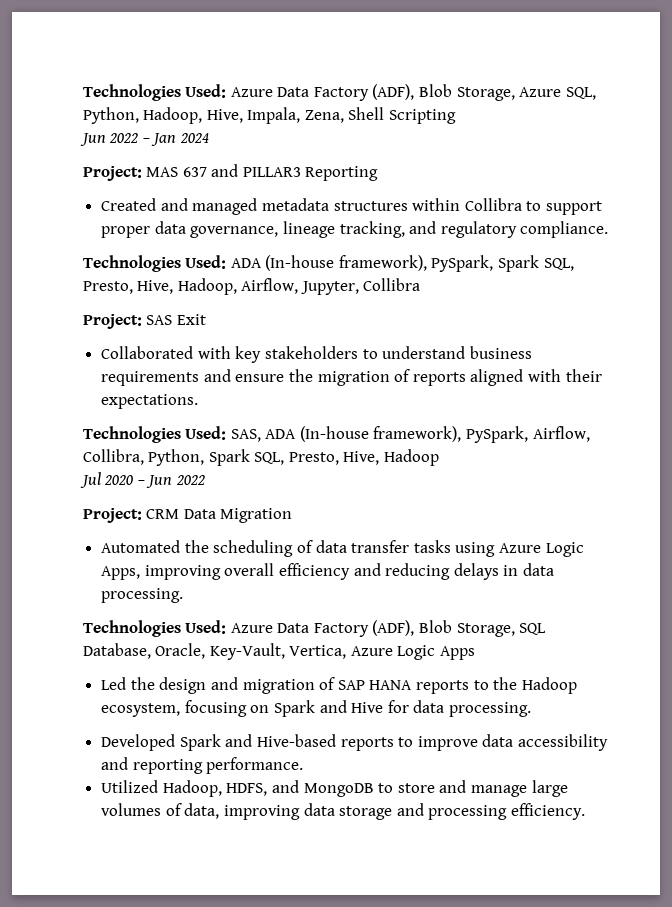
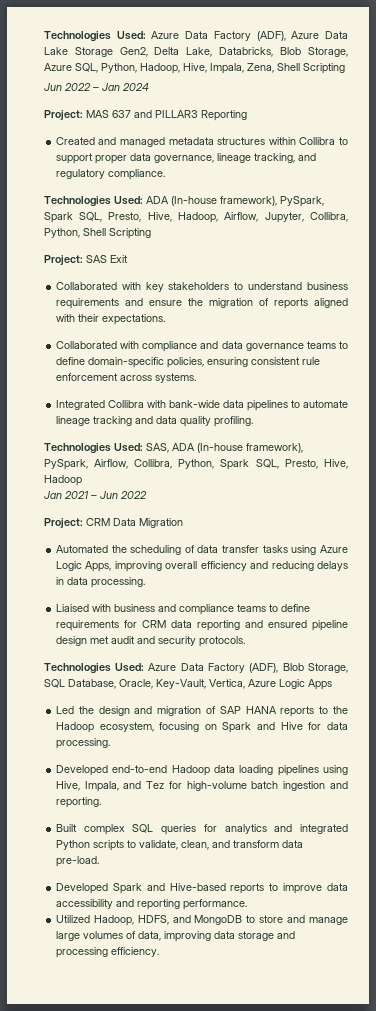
[82,84,415,101] Technologies Used: Azure Data Factory (ADF), -> [43,31,348,42] [43,47,274,57] Technologies Used: Azure Data Factory (ADF), Azure Data Lake Storage Gen2, Delta Lake, Databricks,
[363,278,421,291] Collibra -> [309,212,348,222] [43,228,151,239] Collibra, Python, Shell Scripting
(199, 401) none -> [55,341,348,352] [55,357,320,368] [55,373,196,383] [55,400,348,411] [55,416,253,427] // Collaborated with compliance and data governance teams to define domain-specific policies, ensuring consistent rule enforcement across systems. // Integrated Collibra with bank-wide data pipelines to automate lineage tracking and data quality profiling.
[79,472,134,488] Jul 2020 -> [43,491,89,499] Jan 2021
(184, 595) none -> [55,604,310,615] [55,620,348,631] [55,636,245,647] // Liaised with business and compliance teams to define requirements for CRM data reporting and ensured pipeline design met audit and security protocols.
(531, 709) none -> [55,765,348,776] [55,781,348,792] [55,797,101,808] [55,824,348,835] [55,840,303,851] [55,856,99,867] // Developed end-to-end Hadoop data loading pipelines using Hive, Impala, and Tez for high-volume batch ingestion and reporting. // Built complex SQL queries for analytics and integrated Python scripts to validate, clean, and transform data pre-load.

